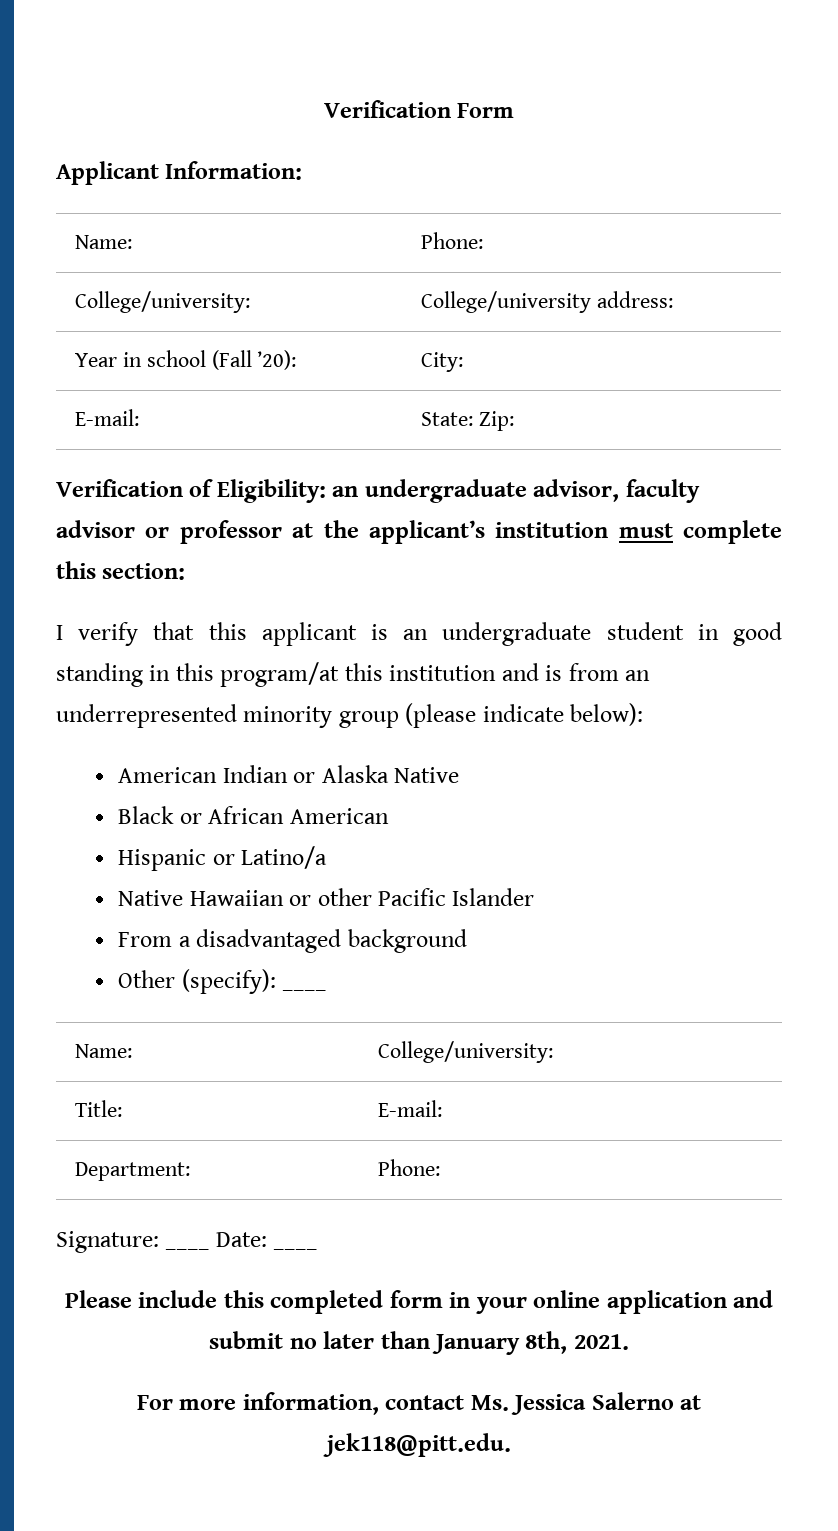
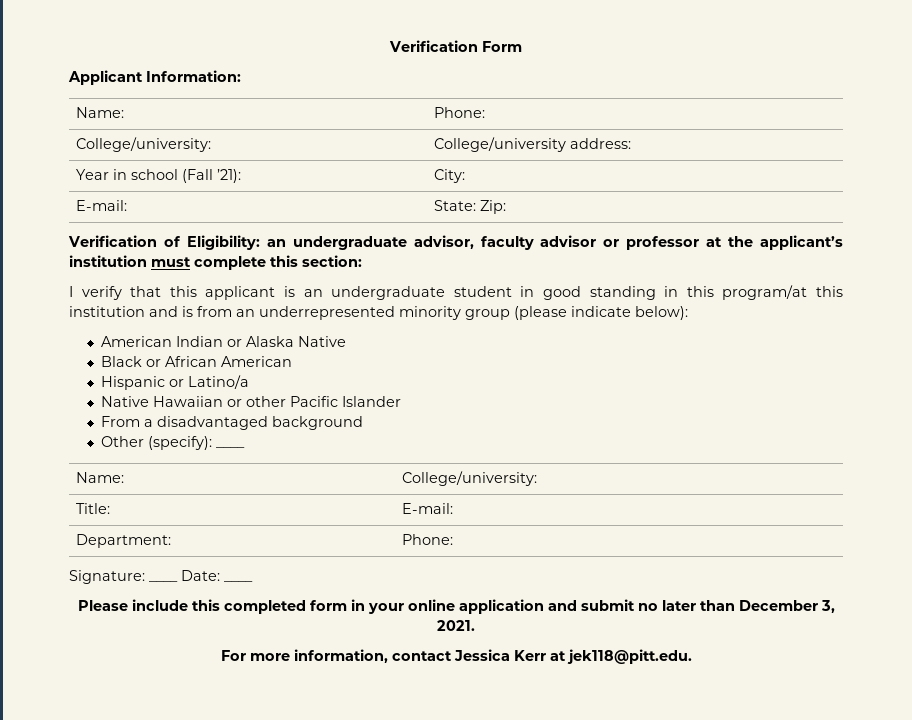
[257,350,297,370] ’20): -> [216,169,241,183] ’21):
[431,1331,568,1355] January 8th, -> [738,600,835,613] December 3,
[470,1392,674,1415] Ms. Jessica Salerno -> [453,649,546,661] Jessica Kerr

